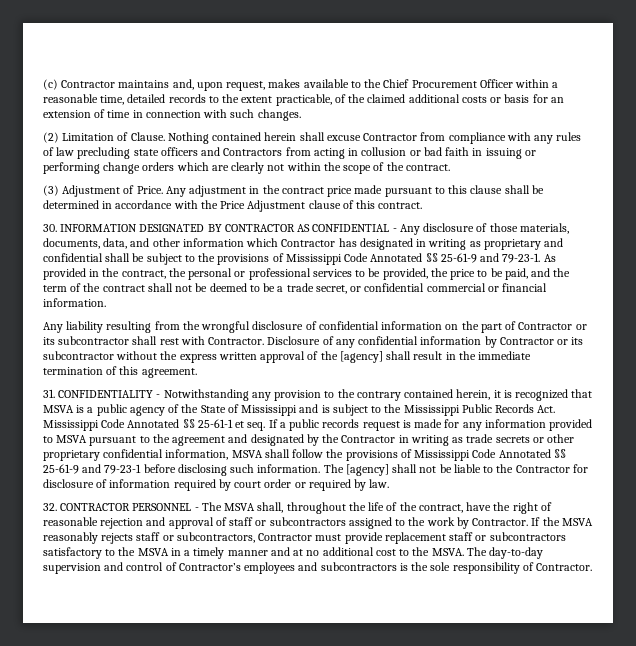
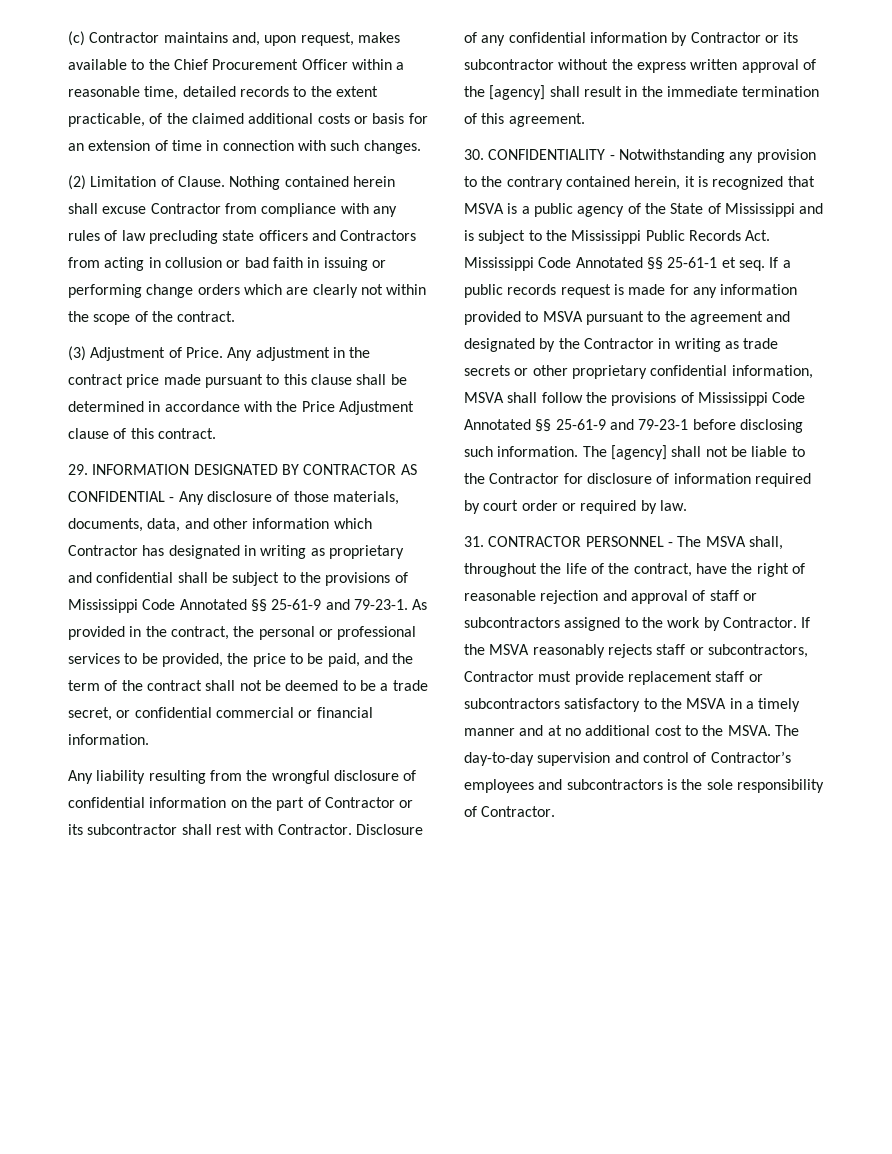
[43,224,57,232] 30. -> [68,464,88,475] 29.
[43,389,55,398] 31. -> [464,149,484,160] 30.
[43,503,57,511] 32. -> [464,536,484,547] 31.

